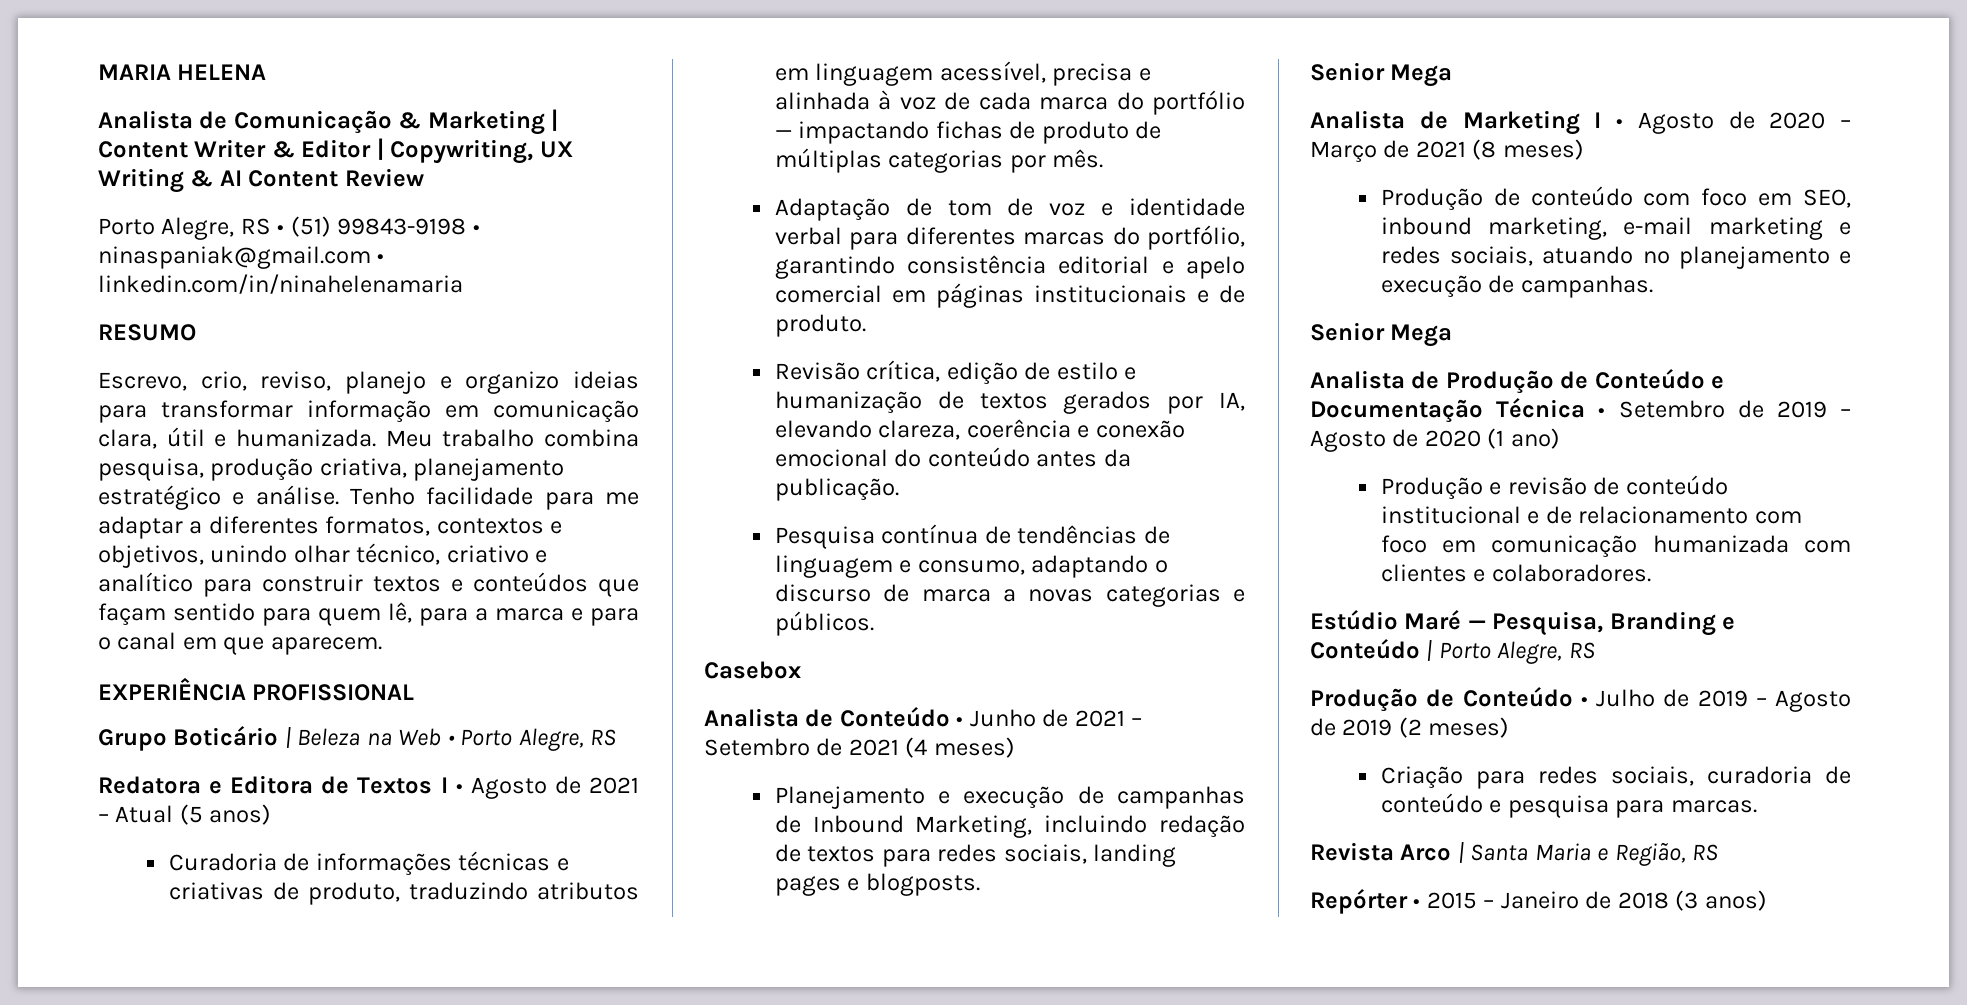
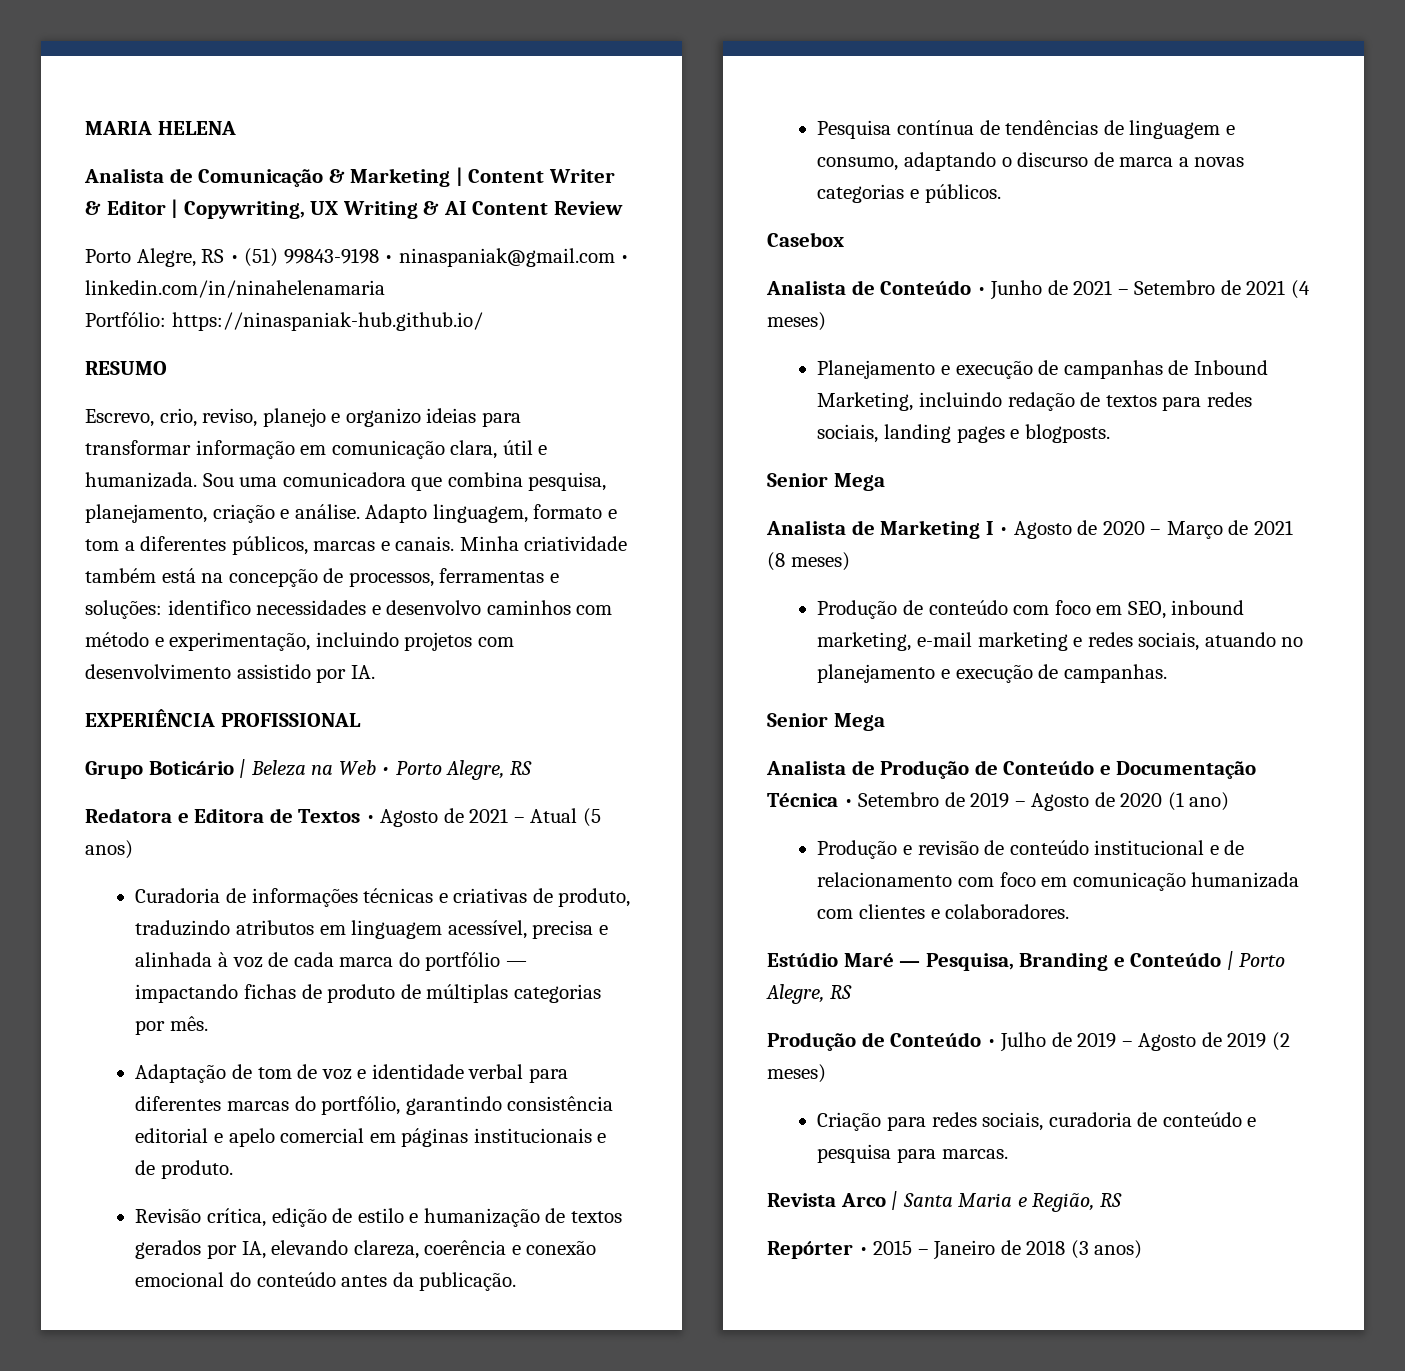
(463, 284) none -> [85,312,483,331] // Portfólio: https://ninaspaniak-hub.github.io/
[385,429,639,447] [98,458,565,481] [98,485,639,510] [98,516,563,539] [98,543,548,568] [98,572,639,597] [98,602,639,626] [98,632,382,655] Meu trabalho combina pesquisa, produção criativa, planejamento estratégico e análise. Tenho facilidade para me adaptar a diferentes formatos, contextos e objetivos, unindo olhar técnico, criativo e analítico para construir textos e conteúdos que façam sentido para quem lê, para a marca e para o canal em que aparecem. -> [202,472,607,491] [85,504,617,523] [85,536,628,555] [85,568,559,587] [85,600,613,619] [85,632,514,651] [85,664,375,683] Sou uma comunicadora que combina pesquisa, planejamento, criação e análise. Adapto linguagem, formato e tom a diferentes públicos, marcas e canais. Minha criatividade também está na concepção de processos, ferramentas e soluções: identifico necessidades e desenvolvo caminhos com método e experimentação, incluindo projetos com desenvolvimento assistido por IA.
[440,777,448,793] I -> (361, 816) none

